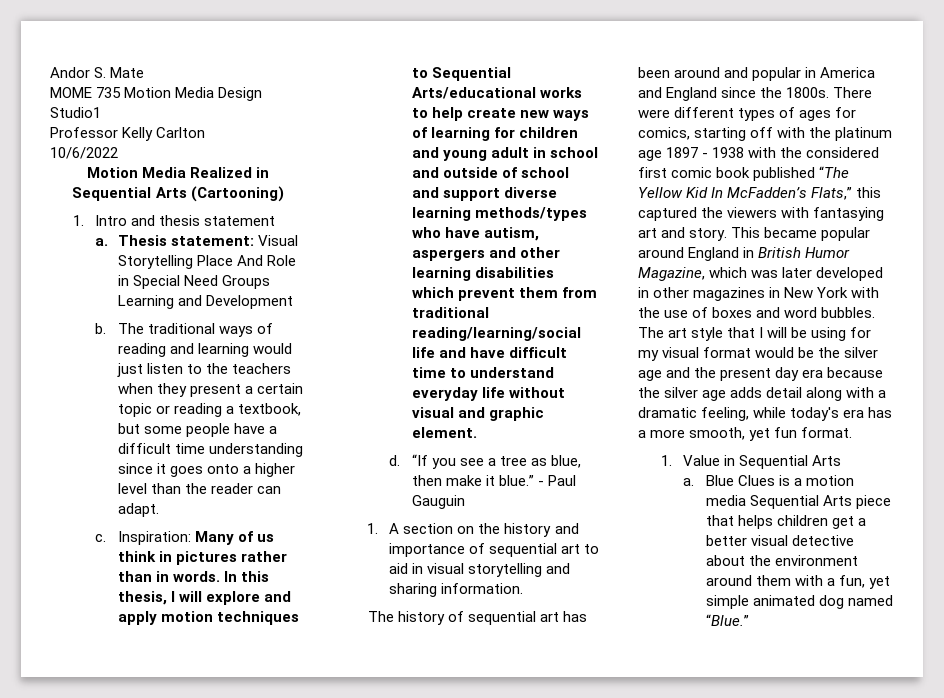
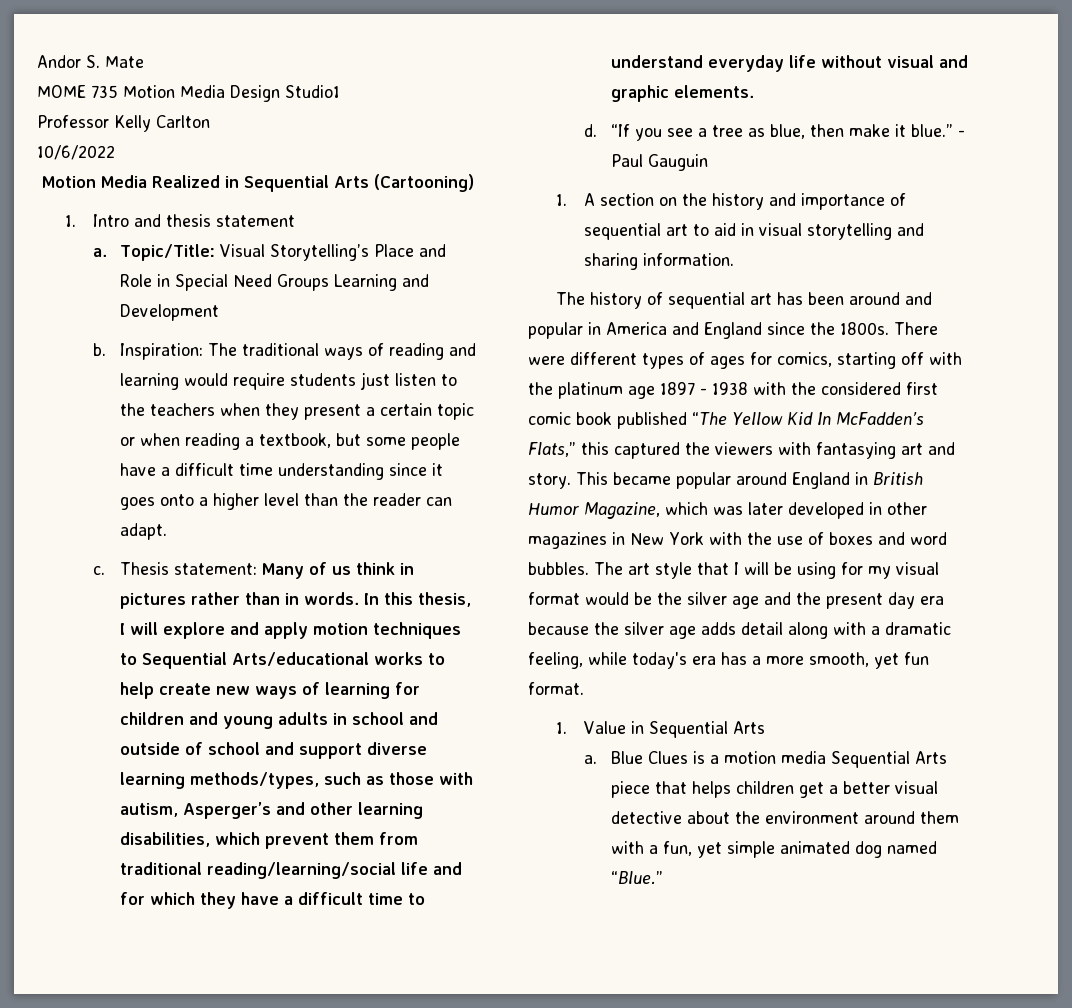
[117,235,299,246] [117,255,264,269] Thesis statement: Visual Storytelling Place And -> [120,244,447,261] Topic/Title: Visual Storytelling’s Place and
(107, 328) none -> [120,343,204,360] Inspiration:
(293, 348) none -> [233,373,357,390] require students
(170, 409) none -> [140,433,181,446] when
[117,531,191,545] Inspiration: -> [120,562,258,575] Thesis statement:
[491,147,530,158] adult -> [278,712,329,725] adults
[474,207,587,221] [411,227,540,241] [411,249,485,261] methods/types who have autism, aspergers -> [190,772,474,789] [120,802,272,819] methods/types, such as those with autism, Asperger’s
[474,267,554,278] disabilities -> [120,832,211,847] disabilities,
[470,347,506,358] have -> [120,892,294,909] for which they have a
[411,427,477,438] element. -> [674,85,755,98] elements.

